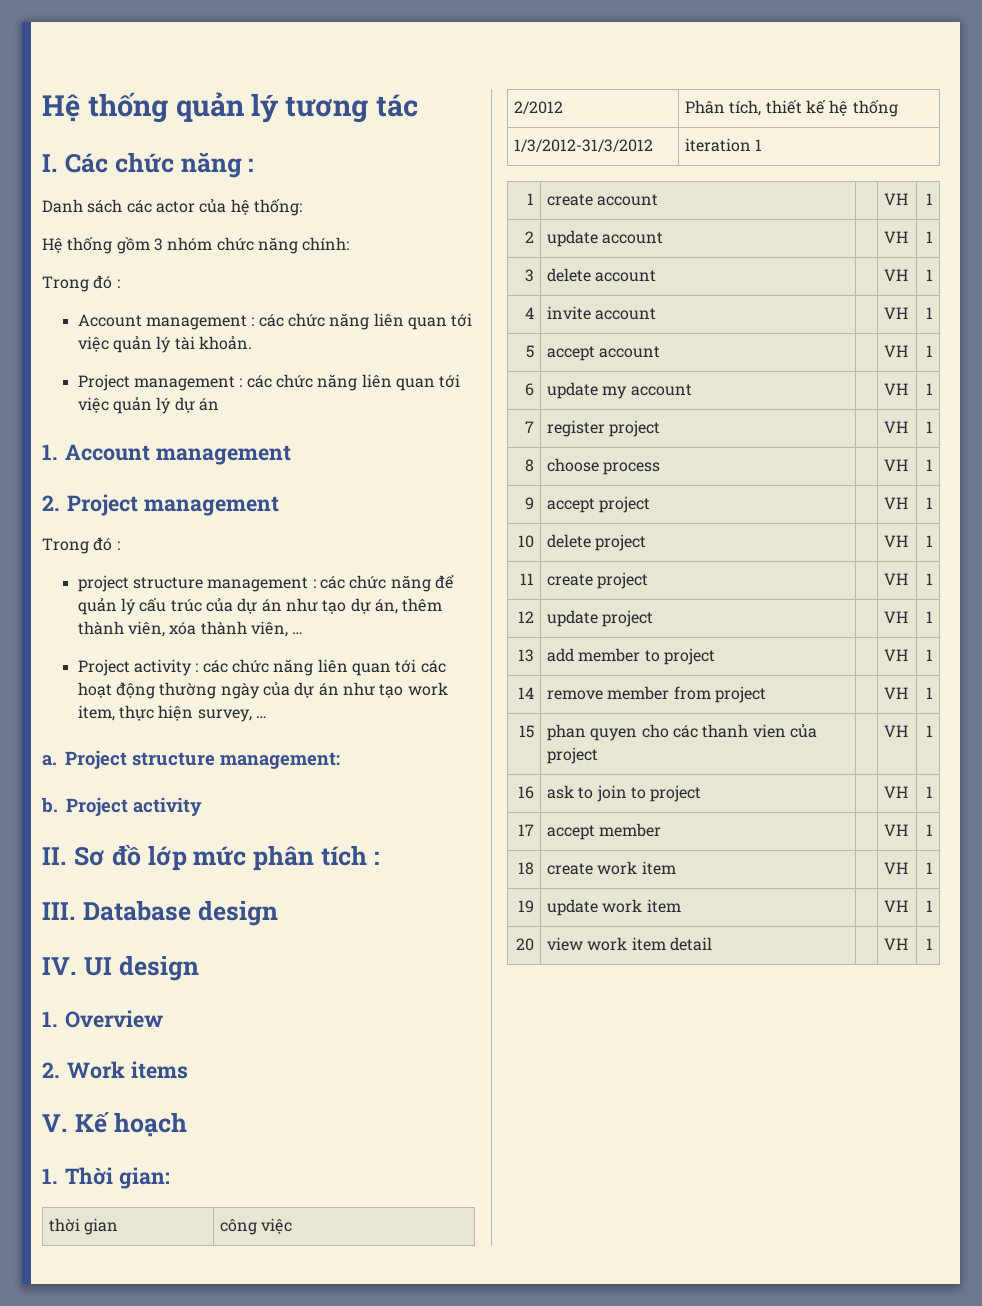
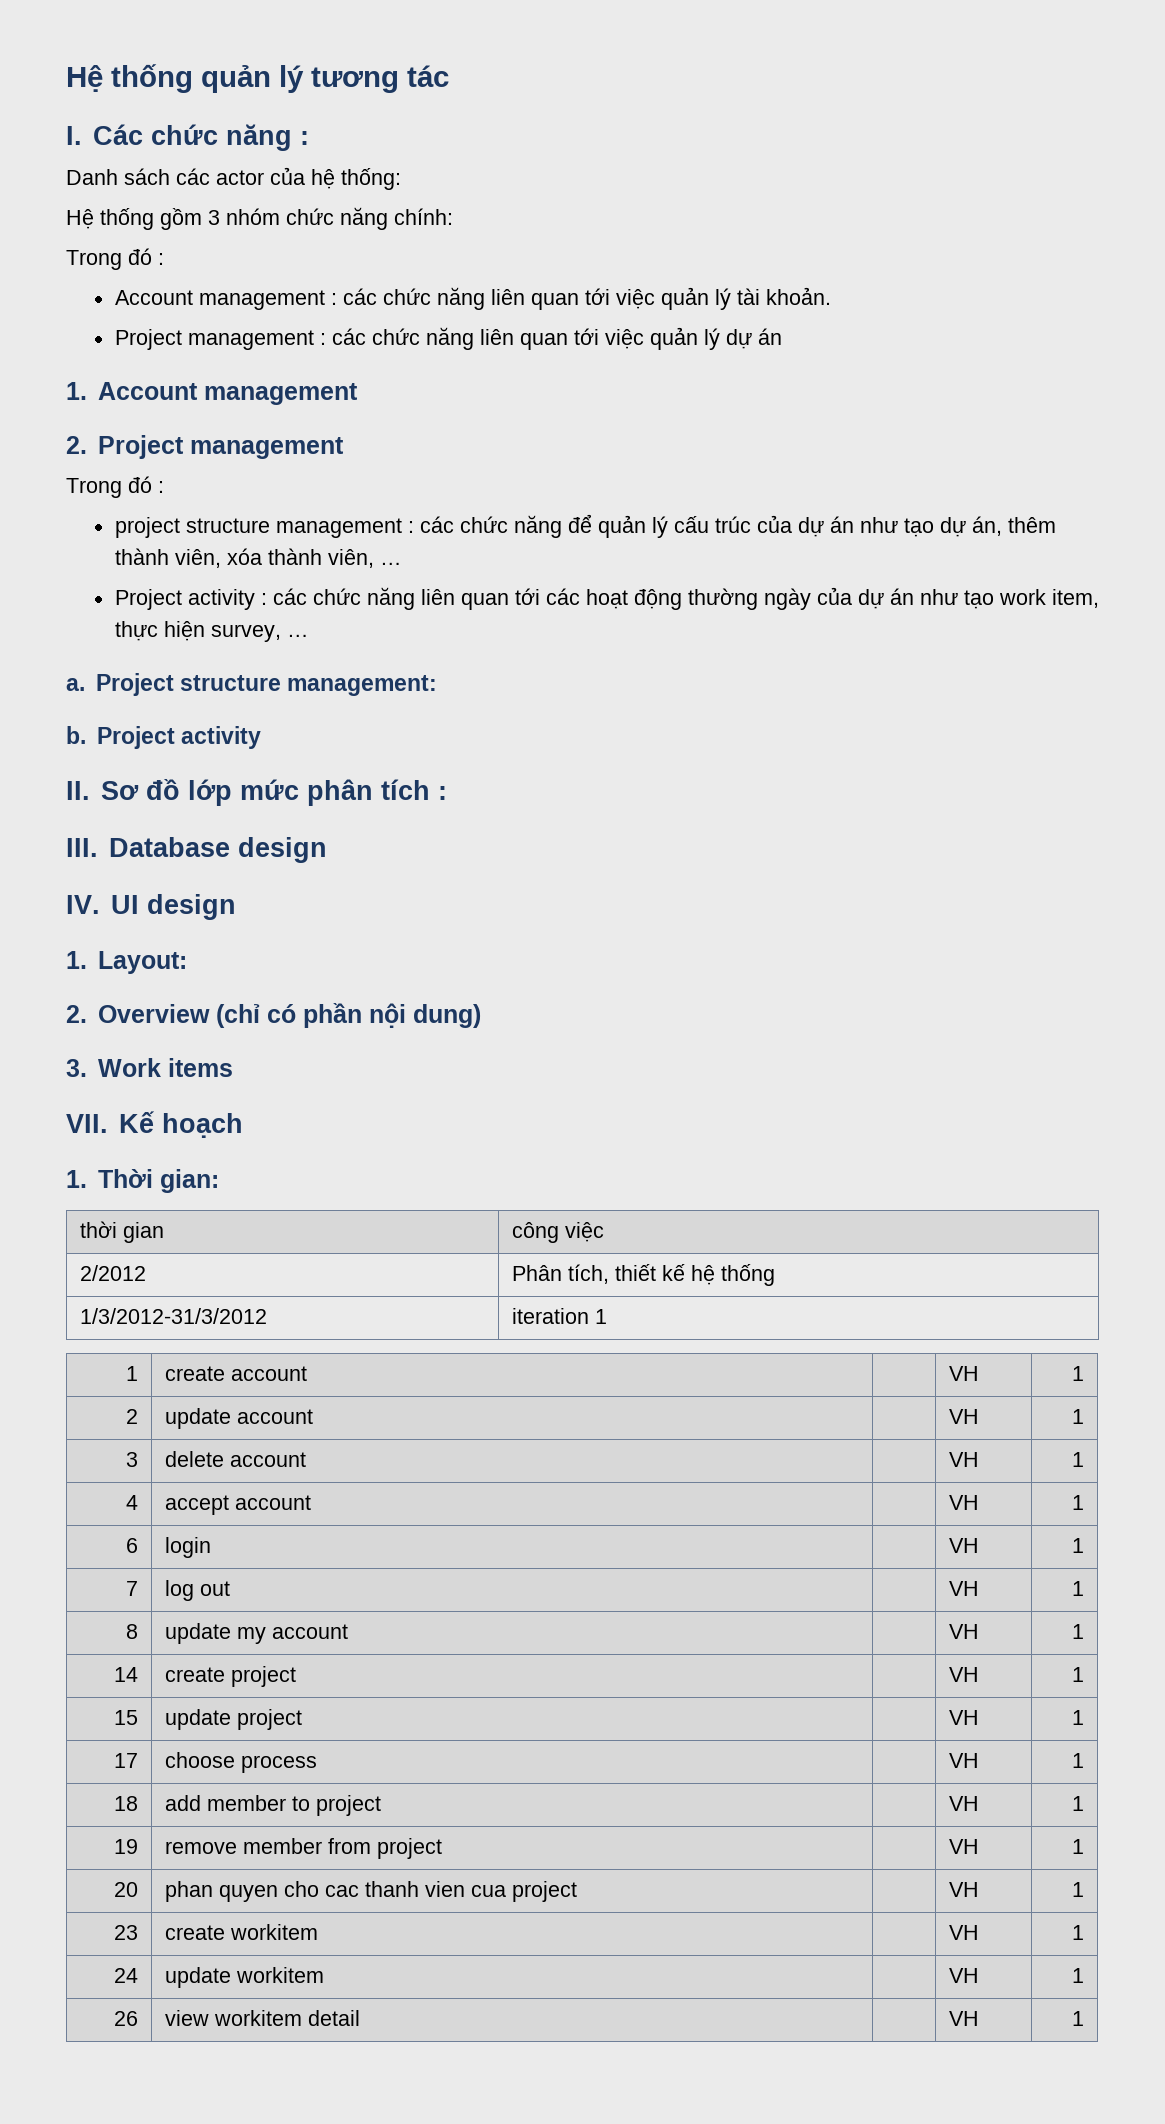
(57, 1019) none -> [97,951,187,974] [66,1005,87,1023] Layout: // 2.
[42,1062,59,1078] // 2. -> [215,1003,481,1028] [66,1059,87,1077] (chỉ có phần nội dung) // 3.
[42,1114,67,1132] V. -> [66,1114,108,1133] VII.
[547,306,657,320] [884,307,909,319] [925,307,933,319] [525,345,534,358] | invite account | | VH | 1 // 5 -> (138, 1502) none
(534, 389) none -> [165,1537,212,1558] [949,1538,980,1553] [1071,1538,1084,1553] [125,1581,138,1596] [165,1580,231,1601] [949,1581,980,1596] [1071,1581,1084,1596] [125,1624,138,1639] | login | | VH | 1 // 7 | log out | | VH | 1 // 8
[524,421,534,433] [547,420,661,437] [884,421,909,433] [925,421,933,433] [524,459,534,472] [547,458,661,475] [884,459,909,471] [925,459,933,471] [524,497,534,510] [547,496,651,513] [884,497,909,509] [925,497,933,509] [517,535,534,548] [547,534,647,551] [884,535,909,547] [925,535,933,547] [519,573,534,585] [547,572,649,589] [884,573,909,585] [925,573,933,585] [517,611,534,623] [547,610,654,627] [884,611,909,623] [925,611,933,623] [517,649,534,662] 7 | register project | | VH | 1 // 8 | choose process | | VH | 1 // 9 | accept project | | VH | 1 // 10 | delete project | | VH | 1 // 11 | create project | | VH | 1 // 12 | update project | | VH | 1 // 13 -> [113,1667,138,1682] [165,1666,297,1687] [949,1667,980,1682] [1071,1667,1084,1682] [113,1710,138,1725] [165,1709,303,1730] [949,1710,980,1725] [1071,1710,1084,1725] [113,1753,138,1768] [165,1752,318,1773] [949,1753,980,1768] [1071,1753,1084,1768] [113,1796,138,1811] 14 | create project | | VH | 1 // 15 | update project | | VH | 1 // 17 | choose process | | VH | 1 // 18
[517,687,534,699] 14 -> [113,1839,138,1854] 19
[518,725,534,738] 15 -> [113,1882,138,1897] 20
[673,725,699,738] các -> [325,1885,360,1897] cac
[790,724,818,738] [547,747,599,764] [884,725,909,737] [925,725,933,737] [517,786,534,799] [547,785,702,802] [884,786,909,798] [925,786,933,798] [517,824,534,836] [547,823,662,840] [884,824,909,836] [925,824,933,836] [517,862,534,875] [547,861,676,875] [884,862,909,874] [925,862,933,874] [517,900,534,913] [547,899,681,916] [884,900,909,912] [925,900,933,912] [515,938,534,951] của project | | VH | 1 // 16 | ask to join to project | | VH | 1 // 17 | accept member | | VH | 1 // 18 | create work item | | VH | 1 // 19 | update work item | | VH | 1 // 20 -> [471,1881,578,1902] [949,1882,980,1897] [1071,1882,1084,1897] [113,1925,138,1940] [165,1924,319,1940] [949,1925,980,1940] [1071,1925,1084,1940] [113,1968,138,1983] [165,1967,325,1988] [949,1968,980,1983] [1071,1968,1084,1983] [113,2011,138,2026] cua project | | VH | 1 // 23 | create workitem | | VH | 1 // 24 | update workitem | | VH | 1 // 26
[587,937,666,951] work item -> [214,2010,303,2026] workitem

